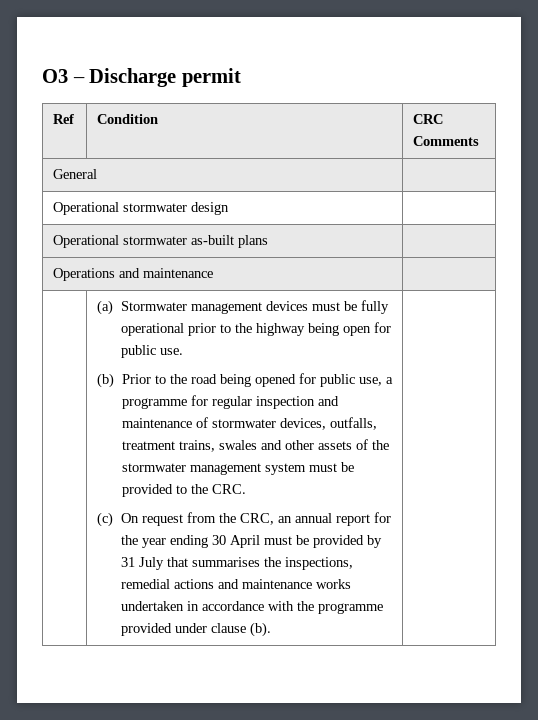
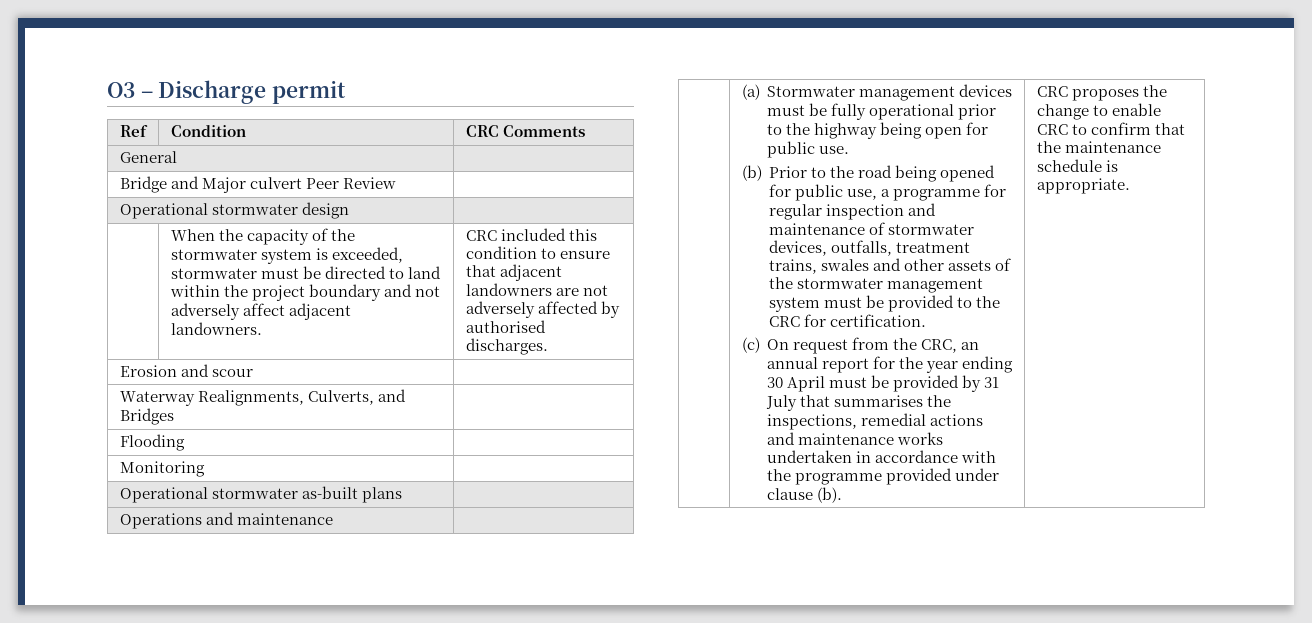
[53,202,230,215] Operational stormwater design -> [119,176,396,193] [119,202,349,219] [170,228,355,245] [170,247,403,264] [170,266,441,279] [169,284,440,301] [170,303,351,320] [170,322,262,335] [465,228,597,241] [465,246,610,259] [465,264,562,281] [465,283,608,296] [465,301,620,318] [465,320,546,333] [465,338,548,355] [119,364,253,377] [119,389,406,406] [119,408,174,425] [119,434,185,451] [119,461,205,477] Bridge and Major culvert Peer Review | // Operational stormwater design | // | When the capacity of the stormwater system is exceeded, stormwater must be directed to land within the project boundary and not adversely affect adjacent landowners. | CRC included this condition to ensure that adjacent landowners are not adversely affected by authorised discharges. // Erosion and scour | // Waterway Realignments, Culverts, and Bridges | // Flooding | // Monitoring
[211,484,246,494] CRC. -> [768,314,927,327] CRC for certification.
(271, 629) none -> [1036,85,1167,101] [1036,103,1161,120] [1036,122,1185,135] [1036,141,1161,153] [1036,159,1118,172] [1036,178,1130,194] CRC proposes the change to enable CRC to confirm that the maintenance schedule is appropriate.

